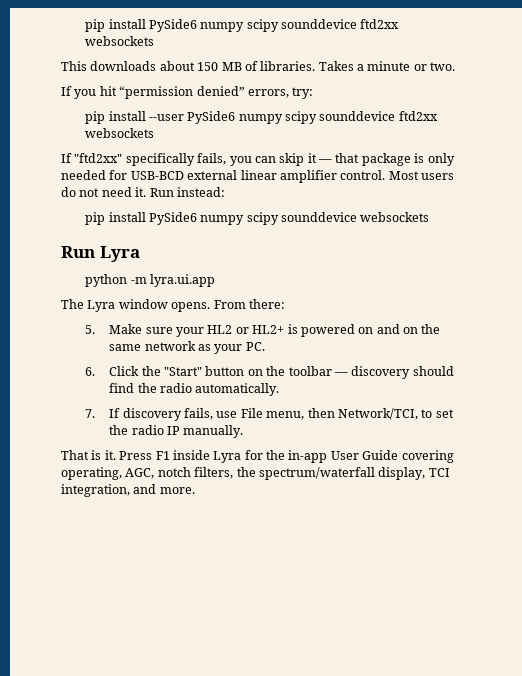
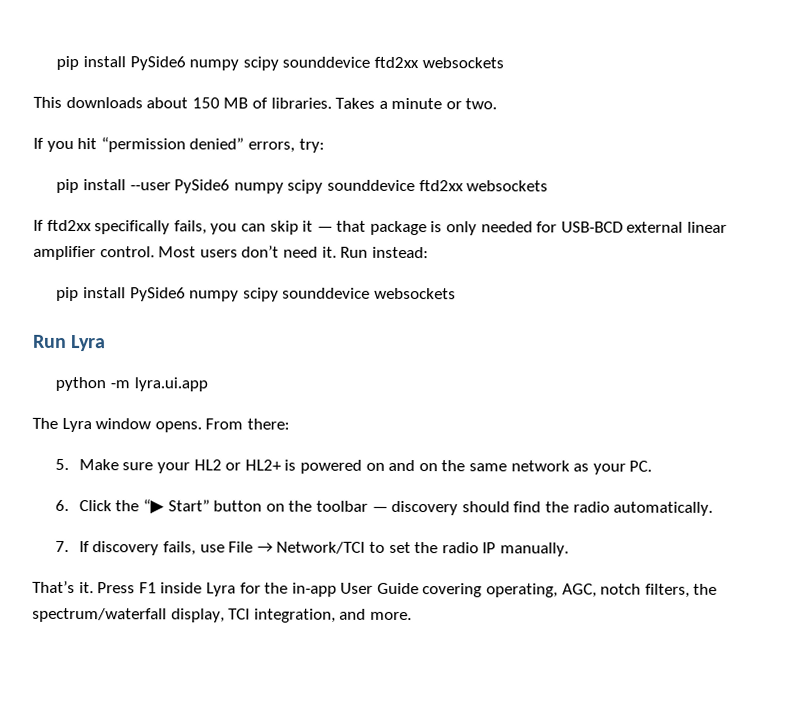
[74,153,123,163] "ftd2xx" -> [46,219,92,232] ftd2xx
[61,187,100,197] do not -> [241,245,280,258] don’t
[164,367,203,376] "Start" -> [143,499,210,515] “▶ Start”
[266,408,418,420] menu, then Network/TCI, -> [256,541,366,554] → Network/TCI
[61,450,102,460] That is -> [32,580,75,594] That’s

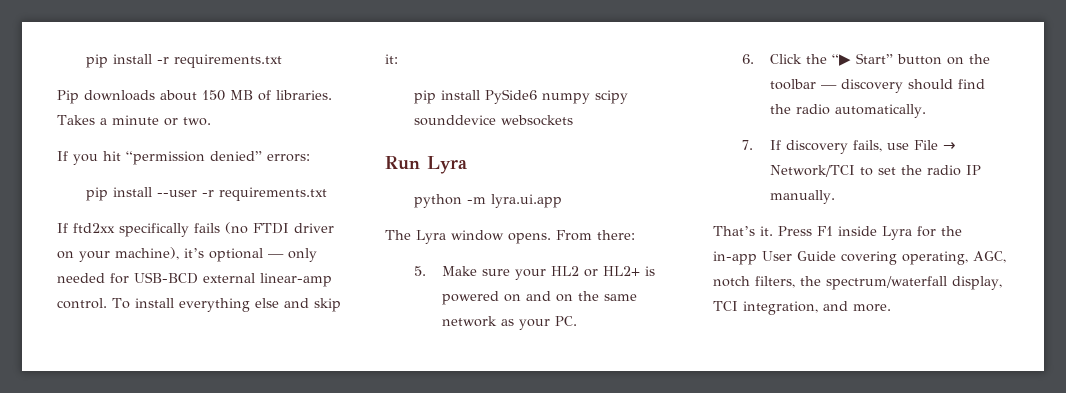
[56,55,504,71] [33,96,62,108] pip install PySide6 numpy scipy sounddevice ftd2xx websockets // This -> [85,54,282,68] [57,90,79,104] pip install -r requirements.txt // Pip
[247,138,325,153] errors, try: -> [267,154,310,162] errors:
[174,179,549,194] [33,219,443,236] PySide6 numpy scipy sounddevice ftd2xx websockets // If ftd2xx specifically fails, you can skip it — that package is -> [201,187,327,201] [57,222,334,237] [57,247,284,262] -r requirements.txt // If ftd2xx specifically fails (no FTDI driver on your machine), it’s optional —
[687,221,728,233] [33,245,429,261] linear amplifier control. Most users don’t need it. Run instead: -> [260,273,332,287] [57,298,341,312] [385,54,398,64] linear-amp control. To install everything else and skip it:

